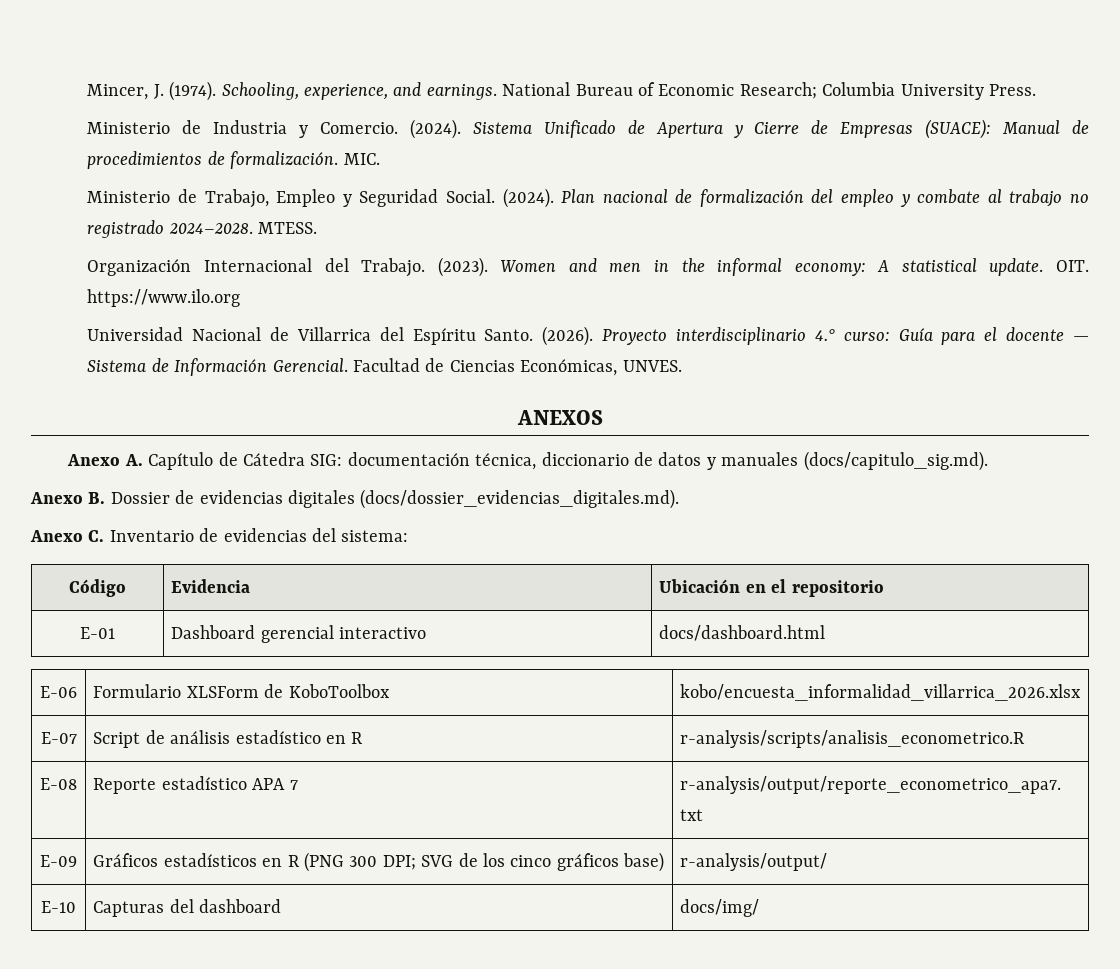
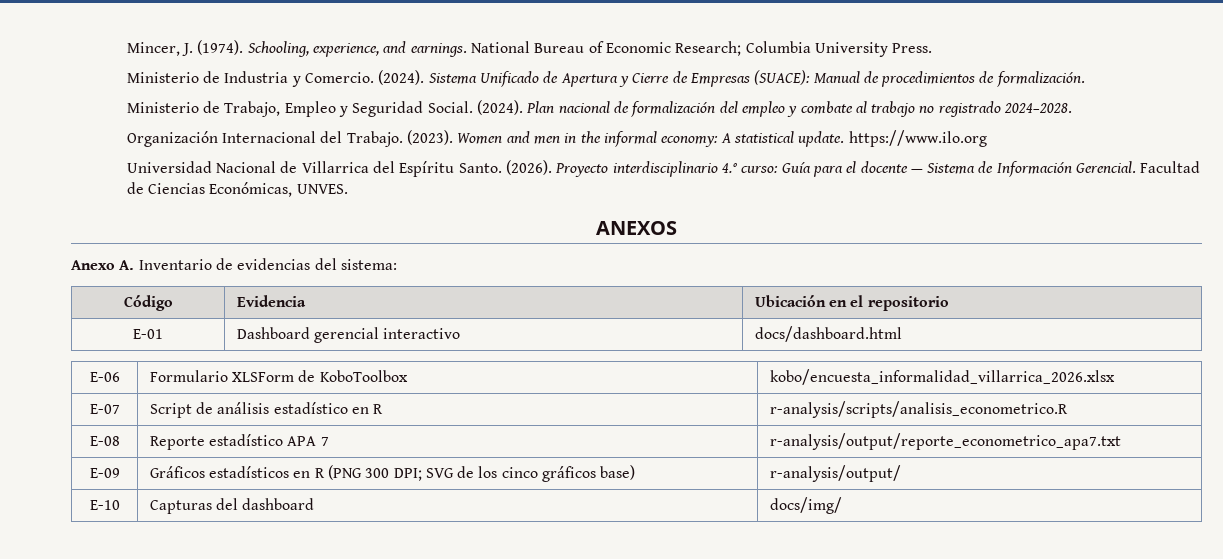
[343,153,380,165] MIC. -> (1085, 79) none
[258,222,318,234] MTESS. -> (1073, 108) none
[1056,260,1090,272] OIT. -> (845, 139) none
[148,451,988,471] [30,489,680,509] [30,530,105,542] Capítulo de Cátedra SIG: documentación técnica, diccionario de datos y manuales (docs/capitulo_sig.md). // Anexo B. Dossier de evidencias digitales (docs/dossier_evidencias_digitales.md). // Anexo C. -> (135, 265) none

